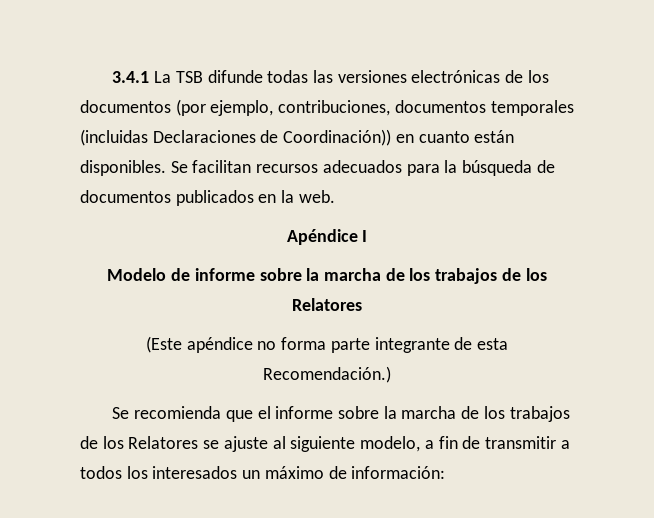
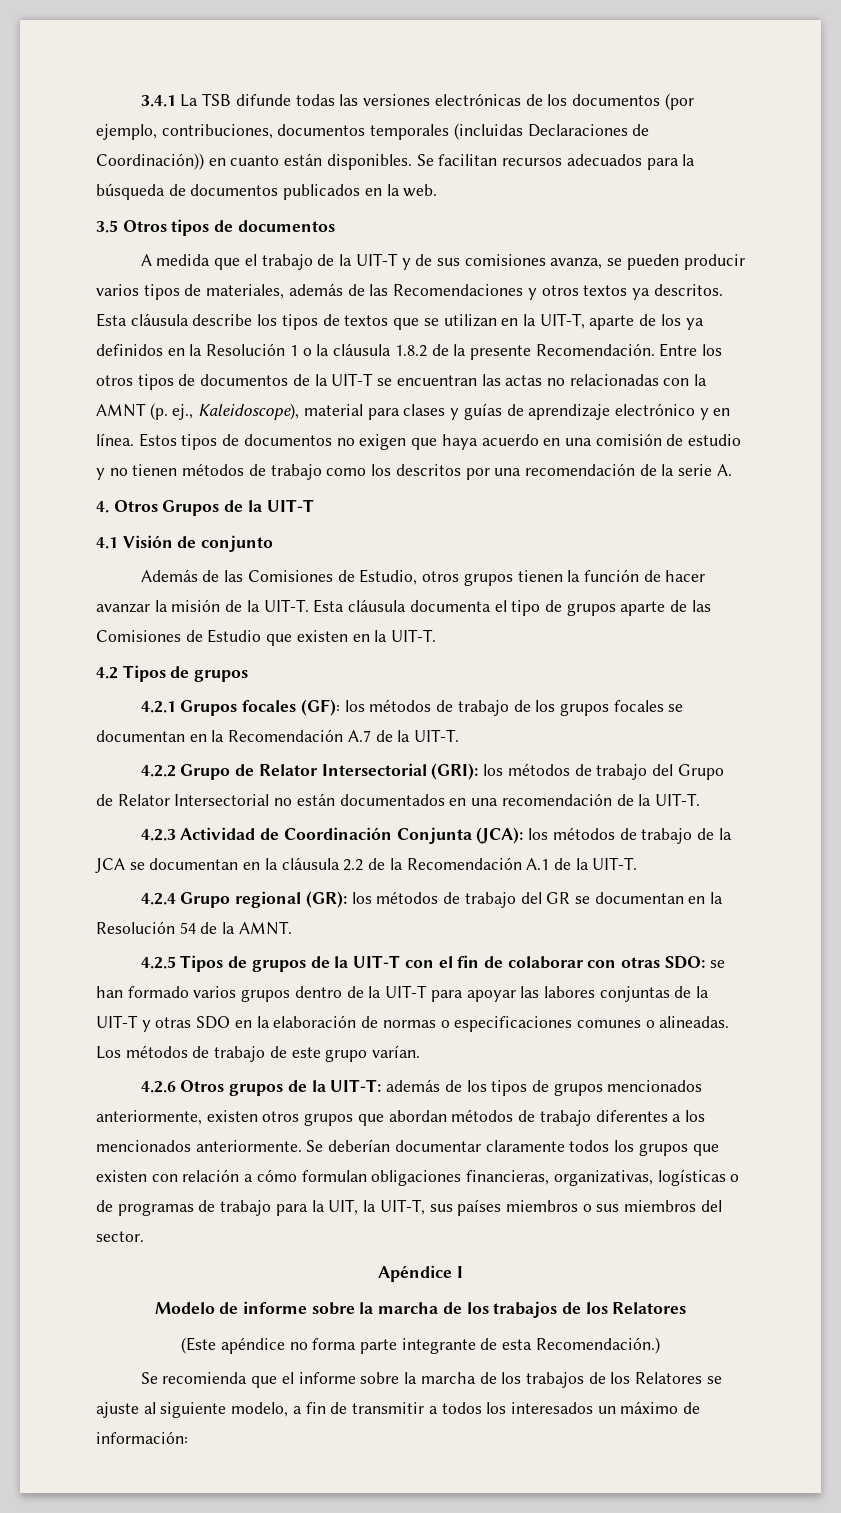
(335, 196) none -> [96,219,335,236] [140,253,745,270] [96,283,723,300] [96,313,704,330] [96,343,723,360] [96,373,708,390] [96,403,731,420] [96,433,742,450] [96,463,732,480] [96,499,314,516] [96,535,274,552] [140,569,706,586] [96,599,711,616] [96,629,437,646] [96,665,249,682] [140,699,684,716] [96,729,460,742] [140,763,724,780] [96,793,700,806] [140,827,732,844] [95,857,638,873] [140,891,724,908] [96,921,292,935] [140,955,725,972] [96,985,710,1002] [96,1015,730,1032] [96,1045,421,1062] [140,1079,703,1096] [96,1109,705,1126] [96,1139,719,1156] [96,1169,740,1186] [96,1199,722,1216] [96,1231,144,1242] // 3.5 Otros tipos de documentos // A medida que el trabajo de la UIT-T y de sus comisiones avanza, se pueden producir varios tipos de materiales, además de las Recomendaciones y otros textos ya descritos. Esta cláusula describe los tipos de textos que se utilizan en la UIT-T, aparte de los ya definidos en la Resolución 1 o la cláusula 1.8.2 de la presente Recomendación. Entre los otros tipos de documentos de la UIT-T se encuentran las actas no relacionadas con la AMNT (p. ej., Kaleidoscope), material para clases y guías de aprendizaje electrónico y en línea. Estos tipos de documentos no exigen que haya acuerdo en una comisión de estudio y no tienen métodos de trabajo como los descritos por una recomendación de la serie A. // 4. Otros Grupos de la UIT-T // 4.1 Visión de conjunto // Además de las Comisiones de Estudio, otros grupos tienen la función de hacer avanzar la misión de la UIT-T. Esta cláusula documenta el tipo de grupos aparte de las Comisiones de Estudio que existen en la UIT-T. // 4.2 Tipos de grupos // 4.2.1 Grupos focales (GF): los métodos de trabajo de los grupos focales se documentan en la Recomendación A.7 de la UIT-T. // 4.2.2 Grupo de Relator Intersectorial (GRI): los métodos de trabajo del Grupo de Relator Intersectorial no están documentados en una recomendación de la UIT-T. // 4.2.3 Actividad de Coordinación Conjunta (JCA): los métodos de trabajo de la JCA se documentan en la cláusula 2.2 de la Recomendación A.1 de la UIT-T. // 4.2.4 Grupo regional (GR): los métodos de trabajo del GR se documentan en la Resolución 54 de la AMNT. // 4.2.5 Tipos de grupos de la UIT-T con el fin de colaborar con otras SDO: se han formado varios grupos dentro de la UIT-T para apoyar las labores conjuntas de la UIT-T y otras SDO en la elaboración de normas o especificaciones comunes o alineadas. Los métodos de trabajo de este grupo varían. // 4.2.6 Otros grupos de la UIT-T: además de los tipos de grupos mencionados anteriormente, existen otros grupos que abordan métodos de trabajo diferentes a los mencionados anteriormente. Se deberían documentar claramente todos los grupos que existen con relación a cómo formulan obligaciones financieras, organizativas, logísticas o de programas de trabajo para la UIT, la UIT-T, sus países miembros o sus miembros del sector.

